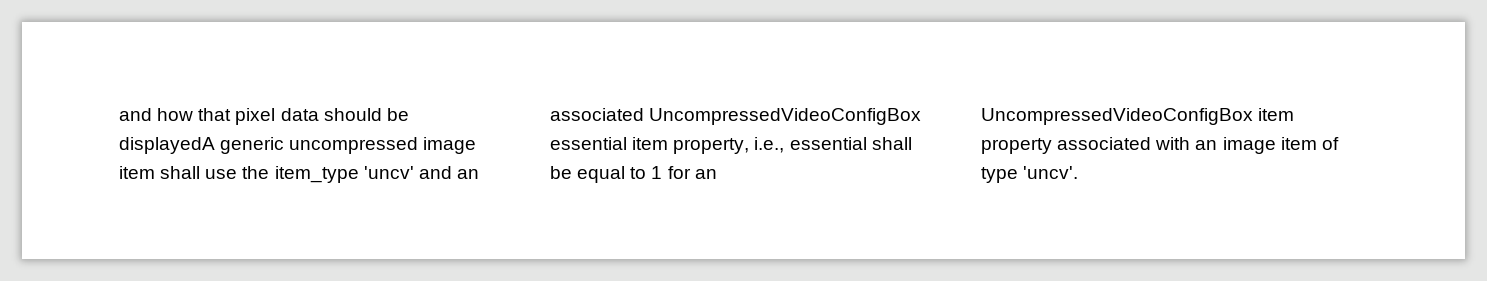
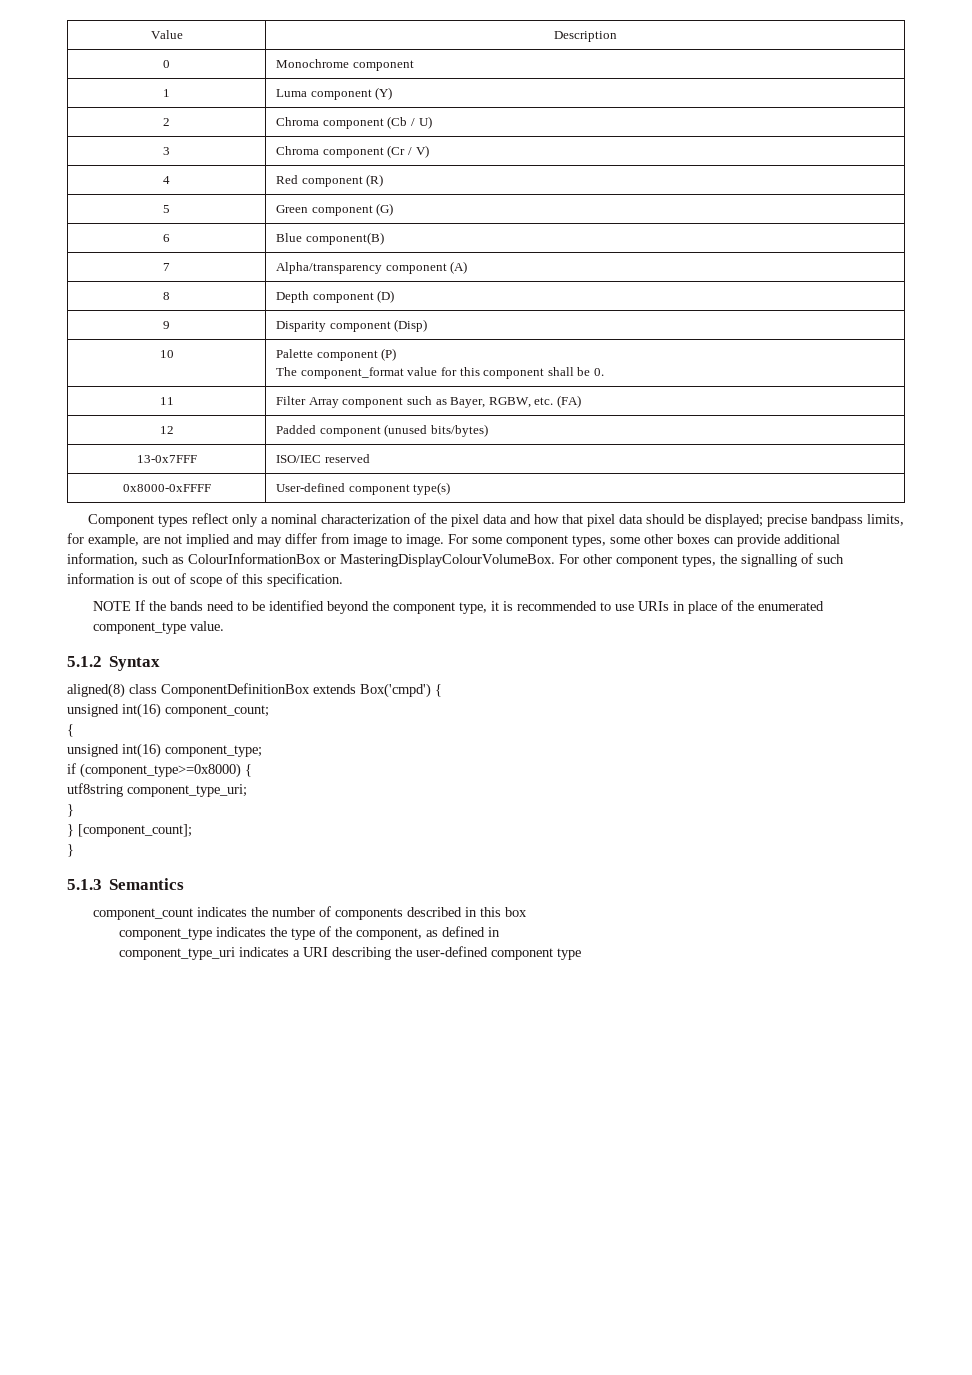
(119, 114) none -> [150,30,183,39] [553,31,617,42] [163,60,170,68] [276,59,414,71] [163,89,170,97] [276,87,393,100] [163,118,170,126] [276,116,432,129] [163,147,170,155] [276,145,429,158] [163,176,170,184] [276,174,384,187] [163,205,170,213] [276,203,394,216] [163,234,170,242] [276,232,384,245] [163,263,170,271] [276,261,468,274] [163,292,170,300] [276,290,395,303] [163,321,170,329] [276,319,428,332] [159,350,174,358] [276,348,397,361] [276,367,604,379] [159,397,174,405] [276,395,581,408] [159,426,174,434] [276,424,489,437] [136,455,197,463] [276,454,370,463] [122,484,211,492] [276,482,451,495] [87,513,507,527] Value | Description // 0 | Monochrome component // 1 | Luma component (Y) // 2 | Chroma component (Cb / U) // 3 | Chroma component (Cr / V) // 4 | Red component (R) // 5 | Green component (G) // 6 | Blue component(B) // 7 | Alpha/transparency component (A) // 8 | Depth component (D) // 9 | Disparity component (Disp) // 10 | Palette component (P) // The component_format value for this component shall be 0. // 11 | Filter Array component such as Bayer, RGBW, etc. (FA) // 12 | Padded component (unused bits/bytes) // 13-0x7FFF | ISO/IEC reserved // 0x8000-0xFFFF | User-defined component type(s) // Component types reflect only a nominal characterization of the pixel data
[119,137,477,154] [119,166,479,183] [550,108,922,125] [550,137,912,154] [550,166,717,183] [981,108,1295,125] [981,137,1339,154] [981,166,1079,183] displayedA generic uncompressed image item shall use the item_type 'uncv' and an associated UncompressedVideoConfigBox essential item property, i.e., essential shall be equal to 1 for an UncompressedVideoConfigBox item property associated with an image item of type 'uncv'. -> [704,514,904,527] [67,533,840,547] [67,553,844,567] [67,573,343,587] [92,600,824,614] [92,621,224,634] [67,656,161,671] [67,683,442,698] [67,703,269,718] [67,724,74,737] [67,743,262,758] [67,763,252,778] [67,783,247,797] [67,804,74,817] [67,824,192,837] [67,844,74,857] [67,878,185,890] [92,906,527,920] [118,926,500,940] [118,946,581,960] displayed; precise bandpass limits, for example, are not implied and may differ from image to image. For some component types, some other boxes can provide additional information, such as ColourInformationBox or MasteringDisplayColourVolumeBox. For other component types, the signalling of such information is out of scope of this specification. // NOTE If the bands need to be identified beyond the component type, it is recommended to use URIs in place of the enumerated component_type value. // 5.1.2 Syntax // aligned(8) class ComponentDefinitionBox extends Box('cmpd') { // unsigned int(16) component_count; // { // unsigned int(16) component_type; // if (component_type>=0x8000) { // utf8string component_type_uri; // } // } [component_count]; // } // 5.1.3 Semantics // component_count indicates the number of components described in this box // component_type indicates the type of the component, as defined in // component_type_uri indicates a URI describing the user-defined component type

